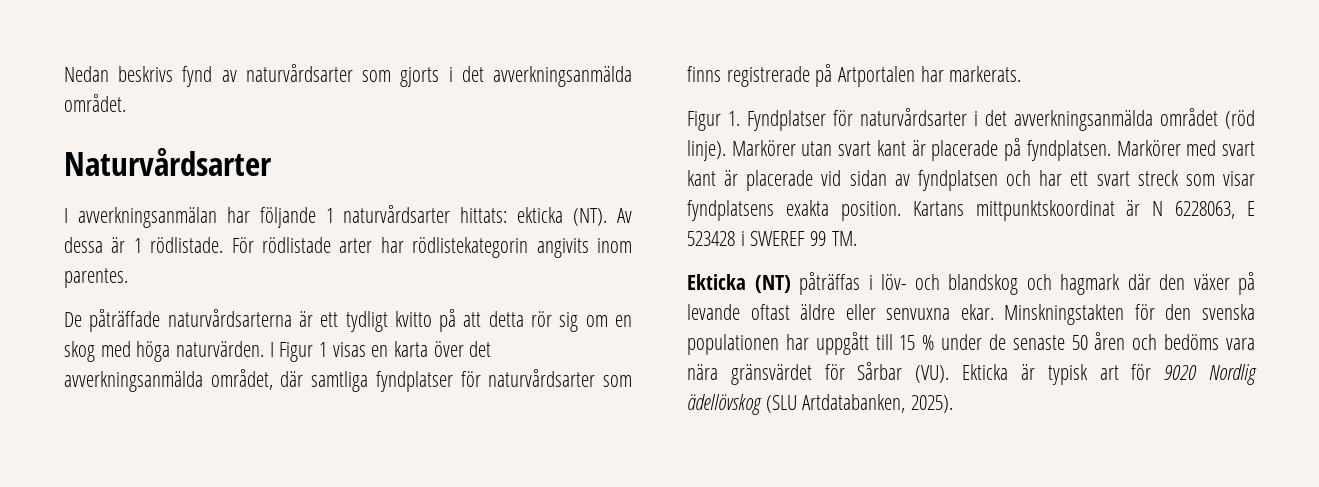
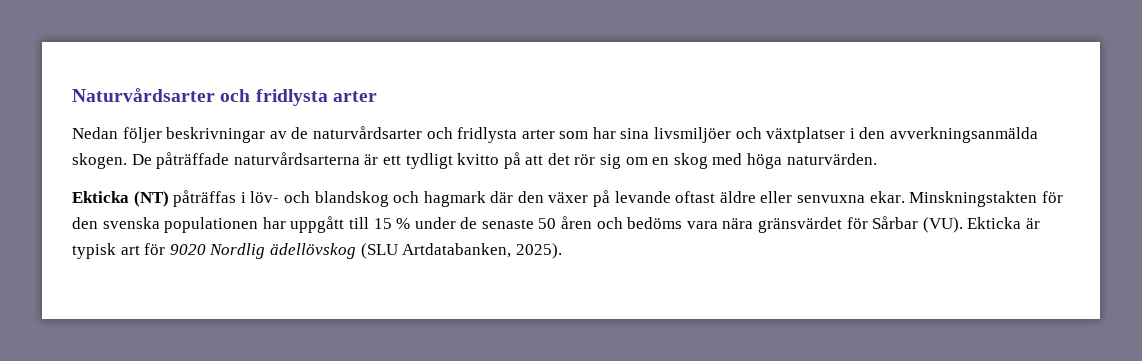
[64,64,632,87] [64,94,126,112] [64,148,272,176] [64,205,633,228] [64,237,632,258] [64,268,128,288] Nedan beskrivs fynd av naturvårdsarter som gjorts i det avverkningsanmälda området. // Naturvårdsarter // I avverkningsanmälan har följande 1 naturvårdsarter hittats: ekticka (NT). Av dessa är 1 rödlistade. För rödlistade arter har rödlistekategorin angivits inom parentes. // -> [72,88,377,106] [72,126,1039,143] [72,153,127,169] Naturvårdsarter och fridlysta arter // Nedan följer beskrivningar av de naturvårdsarter och fridlysta arter som har sina livsmiljöer och växtplatser i den avverkningsanmälda skogen.
[488,311,524,327] detta -> [547,153,570,165] det
[269,341,492,362] [64,369,632,392] [687,64,1022,87] [687,108,1255,131] [687,138,1255,161] [687,170,1255,191] [687,200,1255,221] [687,231,857,246] I Figur 1 visas en karta över det avverkningsanmälda området, där samtliga fyndplatser för naturvårdsarter som finns registrerade på Artportalen har markerats. // Figur 1. Fyndplatser för naturvårdsarter i det avverkningsanmälda området (röd linje). Markörer utan svart kant är placerade på fyndplatsen. Markörer med svart kant är placerade vid sidan av fyndplatsen och har ett svart streck som visar fyndplatsens exakta position. Kartans mittpunktskoordinat är N 6228063, E 523428 i SWEREF 99 TM. -> (877, 159) none

